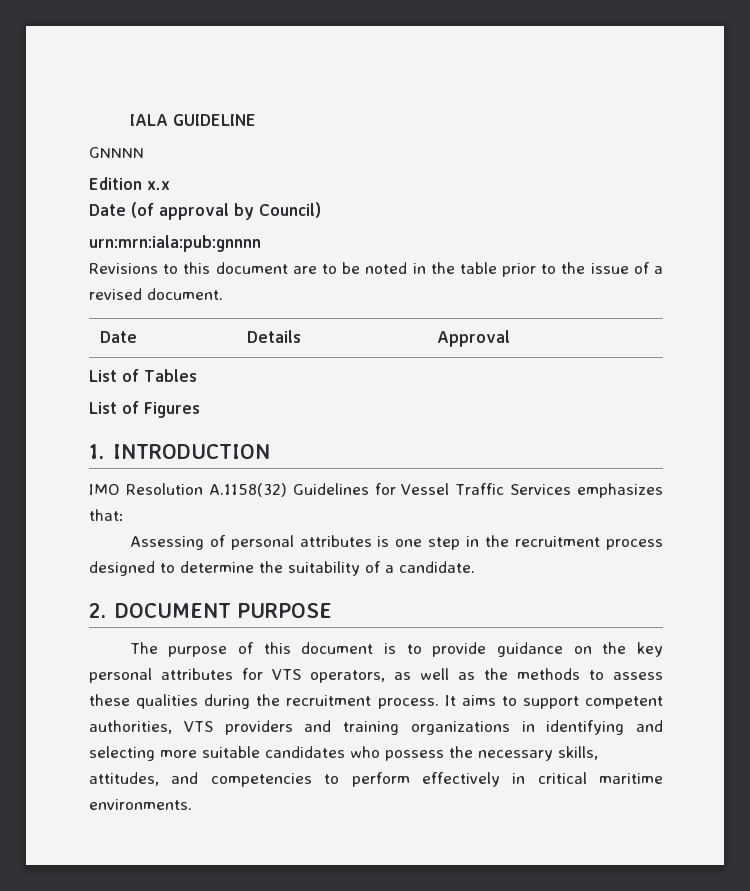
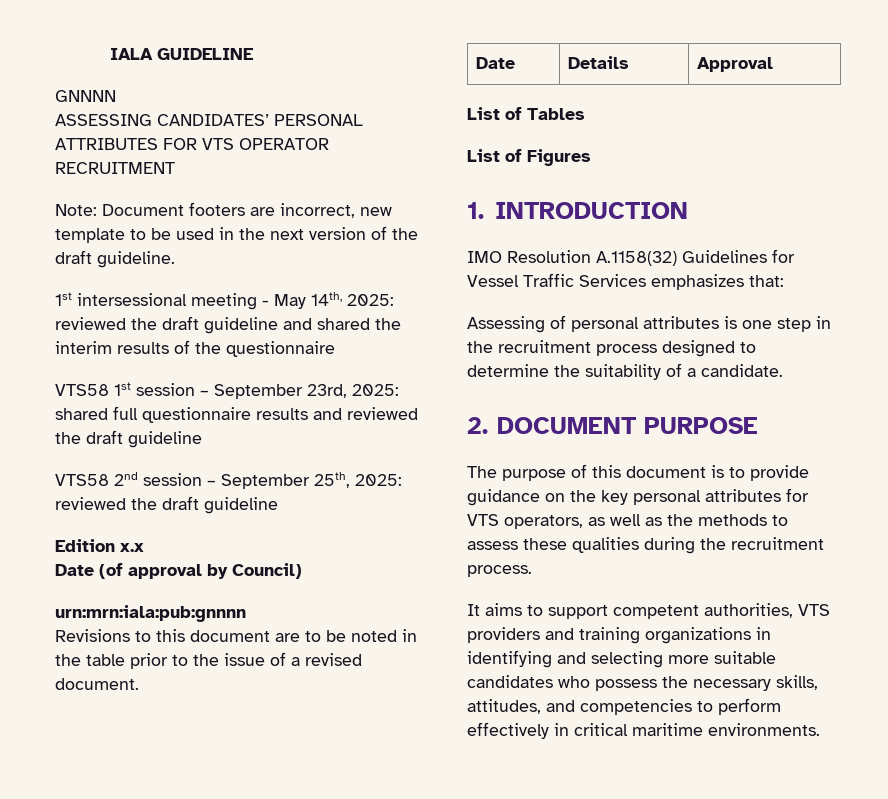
(144, 152) none -> [55,114,363,126] [55,138,329,150] [55,162,175,174] [55,202,392,218] [55,226,418,243] [55,250,175,268] [55,292,394,310] [55,316,401,334] [55,340,335,357] [55,382,399,399] [55,406,418,423] [55,430,202,448] [55,472,402,489] [55,496,278,514] // ASSESSING CANDIDATES’ PERSONAL ATTRIBUTES FOR VTS OPERATOR RECRUITMENT // Note: Document footers are incorrect, new template to be used in the next version of the draft guideline. // 1st intersessional meeting - May 14th, 2025: reviewed the draft guideline and shared the interim results of the questionnaire // VTS58 1st session – September 23rd, 2025: shared full questionnaire results and reviewed the draft guideline // VTS58 2nd session – September 25th, 2025: reviewed the draft guideline
(439, 703) none -> (532, 571) //

